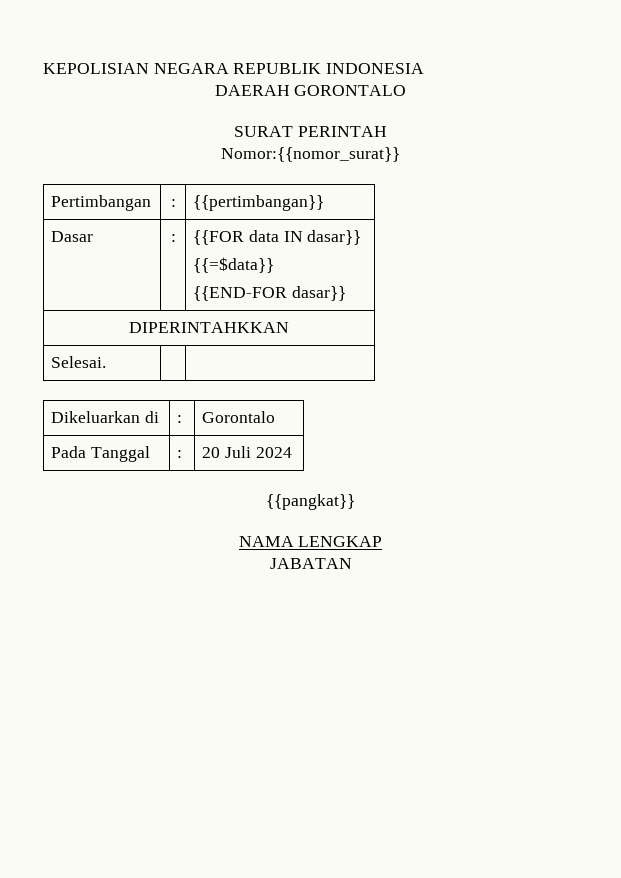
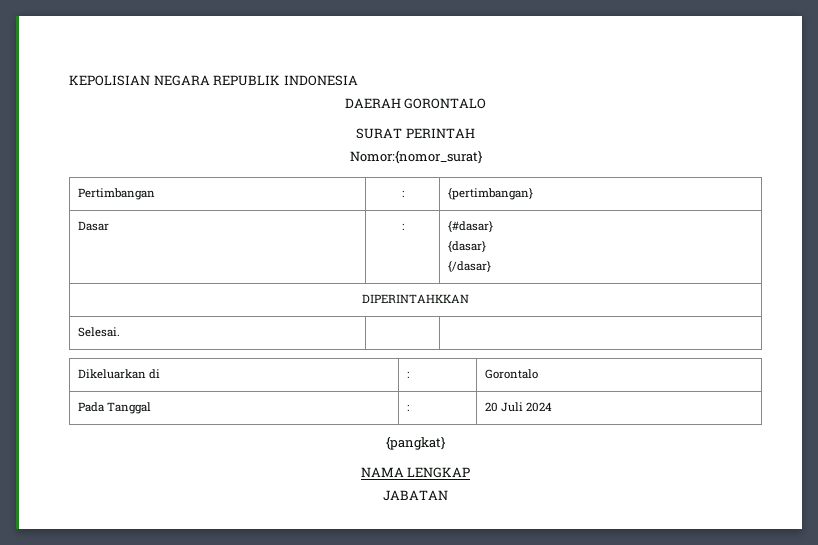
[221,147,400,162] Nomor:{{nomor_surat}} -> [349,150,483,164] Nomor:{nomor_surat}
[193,195,325,211] {{pertimbangan}} -> [447,188,533,200] {pertimbangan}
[193,230,362,245] [193,257,275,273] [193,286,346,301] {{FOR data IN dasar}} // {{=$data}} // {{END-FOR dasar}} -> [447,221,493,233] [447,241,486,253] [447,261,491,273] {#dasar} // {dasar} // {/dasar}
[266,494,355,510] {{pangkat}} -> [386,436,446,450] {pangkat}

